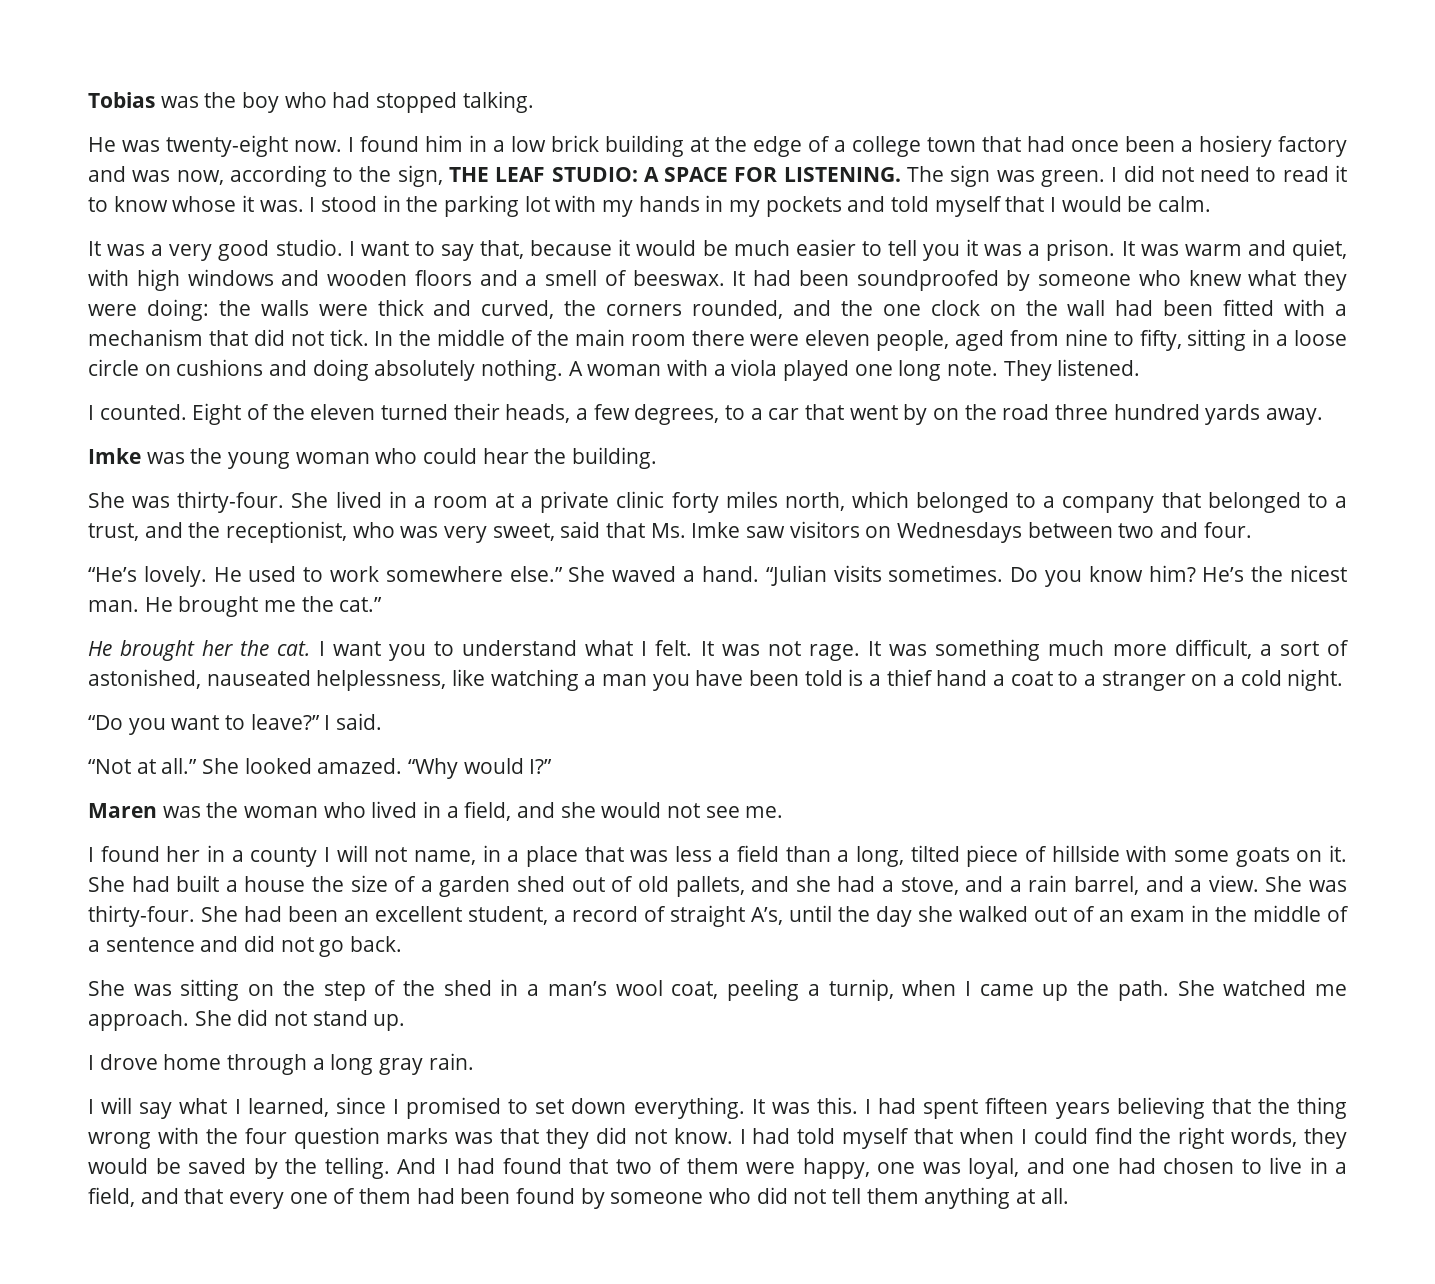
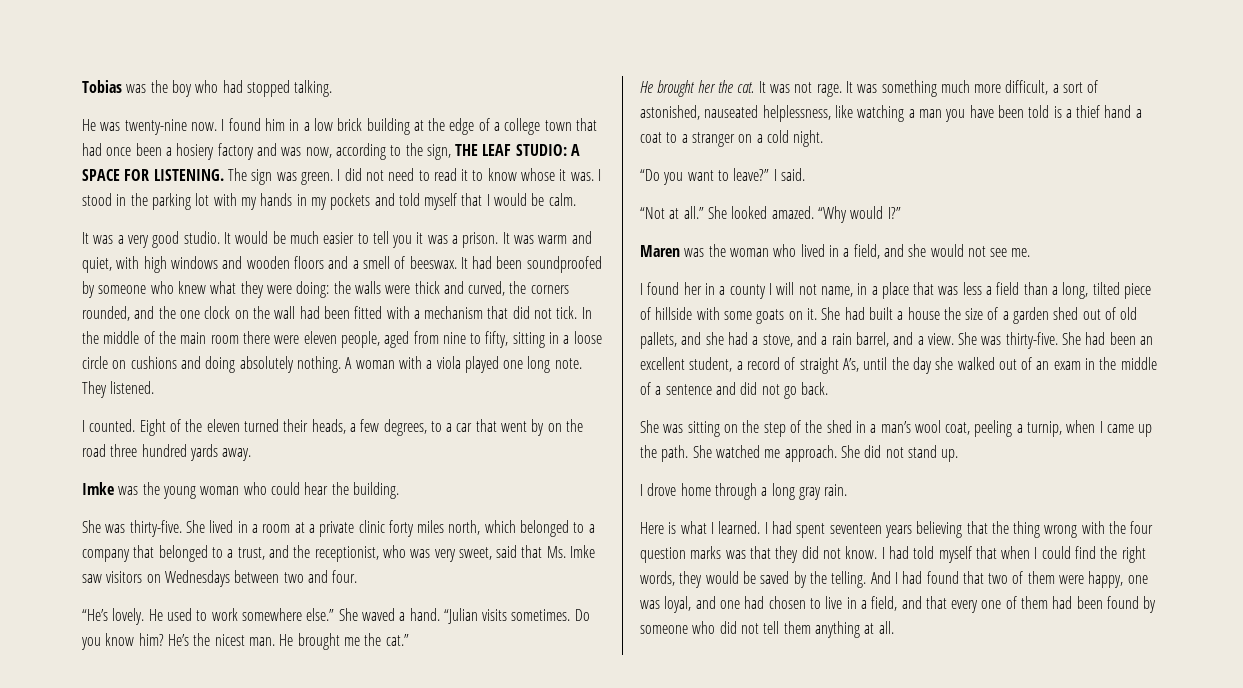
[166,135,289,157] twenty-eight -> [124,119,187,135] twenty-nine
[348,239,631,261] I want to say that, because it -> [223,232,231,244] It
[177,491,285,513] thirty-four. -> [129,520,182,537] thirty-five.
[318,640,693,661] I want you to understand what I felt. -> (755, 87) none
[88,905,195,927] thirty-four. -> [1005,332,1058,349] thirty-five.
[88,1097,858,1119] I will say what I learned, since I promised to set down everything. It was this. -> [640,521,761,534] Here is what I learned.
[985,1097,1049,1114] fifteen -> [829,523,882,534] seventeen

